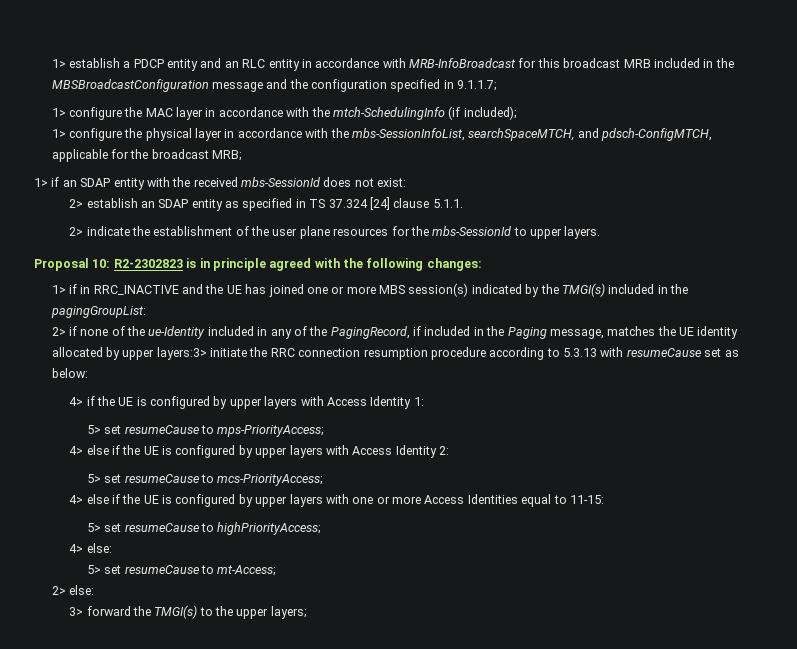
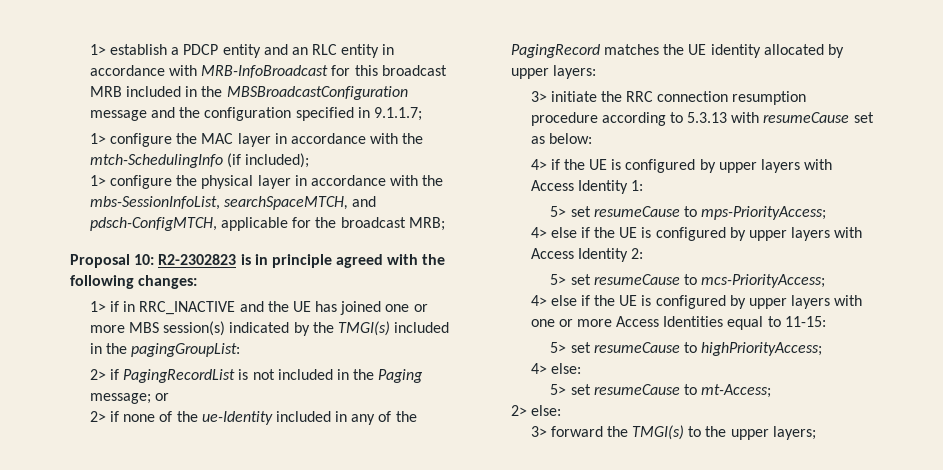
[34,177,407,190] [69,197,463,211] [69,226,601,239] // 1> if an SDAP entity with the received mbs-SessionId does not exist: // 2> establish an SDAP entity as specified in TS 37.324 [24] clause 5.1.1. // 2> indicate the establishment of the user plane resources for the mbs-SessionId to upper layers. -> (445, 224) none
(146, 312) none -> [89,369,424,383] [89,393,169,404] // 2> if PagingRecordList is not included in the Paging message; or
[330,326,604,339] PagingRecord, if included in the Paging message, -> [510,44,600,58] PagingRecord
[156,347,207,360] layers:3> -> [552,65,596,79] [530,91,547,102] layers: // 3>

